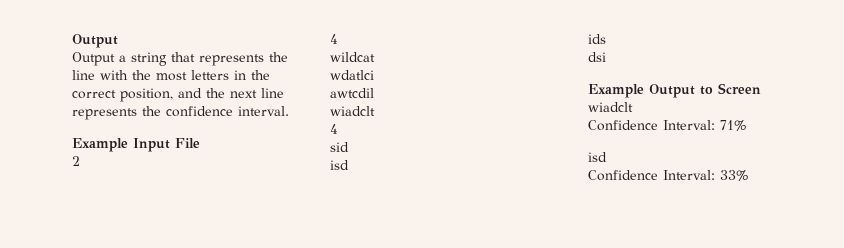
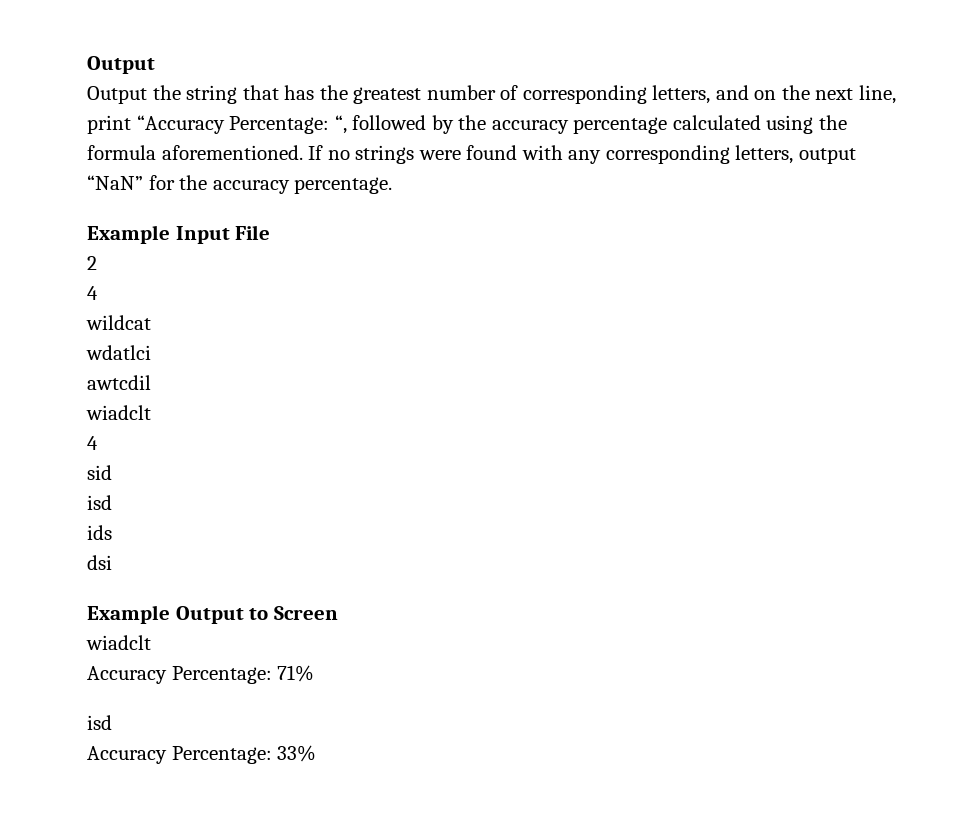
[119,55,126,62] a -> [152,85,181,100] the
[199,52,288,66] [72,70,270,81] [72,88,284,102] [72,106,289,120] represents the line with the most letters in the correct position, and the next line represents the confidence interval. -> [284,85,897,104] [87,115,847,134] [87,145,856,164] [87,175,393,194] has the greatest number of corresponding letters, and on the next line, print “Accuracy Percentage: “, followed by the accuracy percentage calculated using the formula aforementioned. If no strings were found with any corresponding letters, output “NaN” for the accuracy percentage.
[588,120,715,131] Confidence Interval: -> [87,666,272,684] Accuracy Percentage:
[588,170,715,181] Confidence Interval: -> [87,746,272,764] Accuracy Percentage:

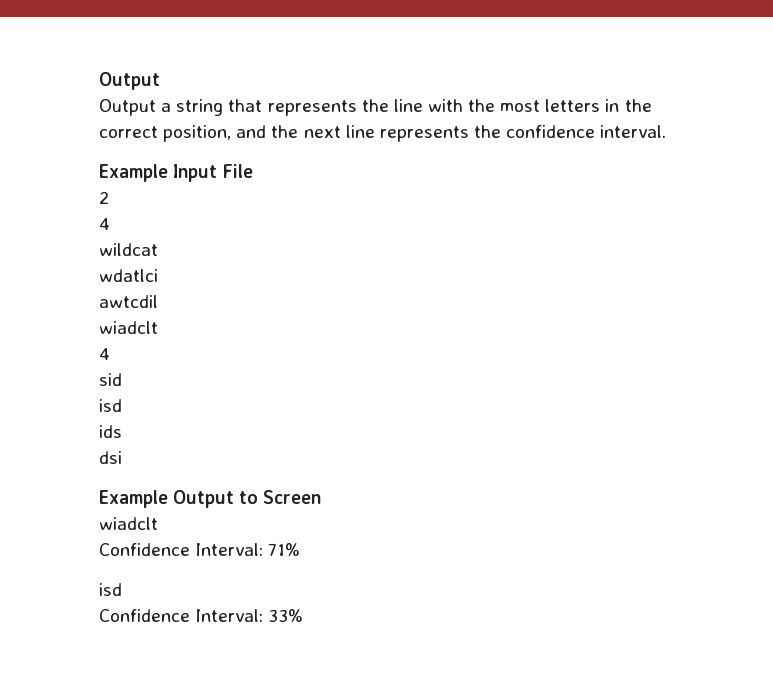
[152,85,181,100] the -> [161,103,172,112] a
[284,85,897,104] [87,115,847,134] [87,145,856,164] [87,175,393,194] has the greatest number of corresponding letters, and on the next line, print “Accuracy Percentage: “, followed by the accuracy percentage calculated using the formula aforementioned. If no strings were found with any corresponding letters, output “NaN” for the accuracy percentage. -> [267,99,652,116] [99,125,667,142] represents the line with the most letters in the correct position, and the next line represents the confidence interval.
[87,666,272,684] Accuracy Percentage: -> [99,543,264,556] Confidence Interval:
[87,746,272,764] Accuracy Percentage: -> [99,609,264,622] Confidence Interval:

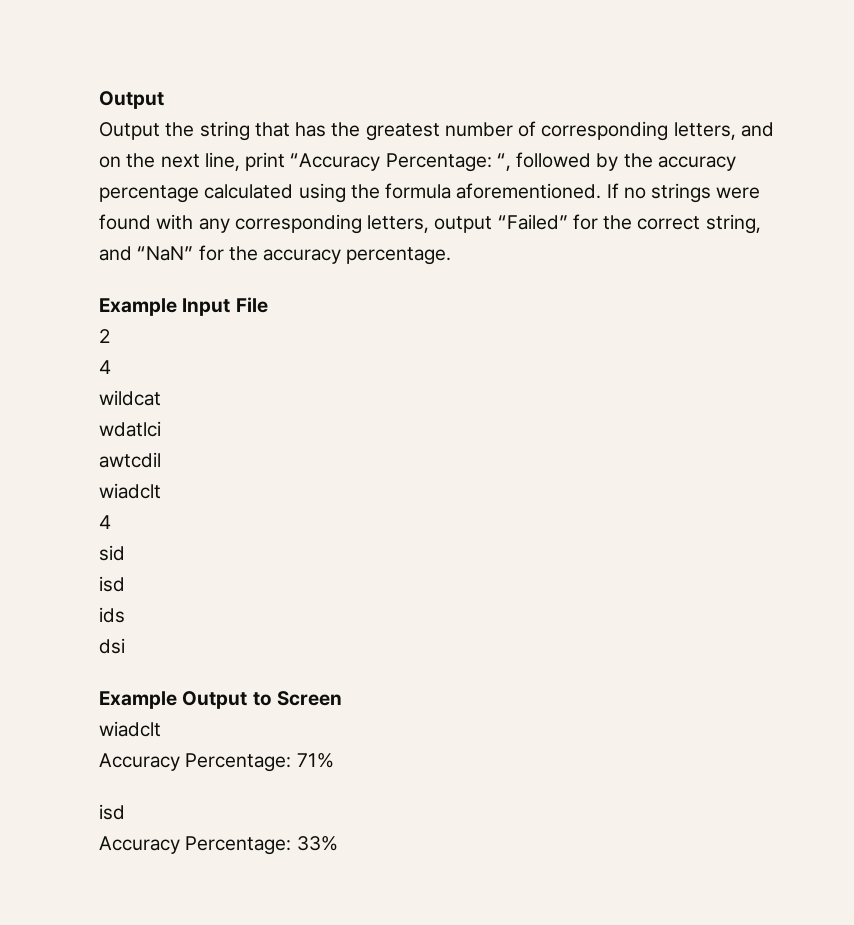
[161,103,172,112] a -> [165,122,195,137] the
[267,99,652,116] [99,125,667,142] represents the line with the most letters in the correct position, and the next line represents the confidence interval. -> [295,121,774,141] [99,152,736,172] [99,183,761,203] [99,214,761,234] [99,245,452,265] has the greatest number of corresponding letters, and on the next line, print “Accuracy Percentage: “, followed by the accuracy percentage calculated using the formula aforementioned. If no strings were found with any corresponding letters, output “Failed” for the correct string, and “NaN” for the accuracy percentage.
[99,543,264,556] Confidence Interval: -> [99,753,292,772] Accuracy Percentage:
[99,609,264,622] Confidence Interval: -> [99,836,292,855] Accuracy Percentage:

